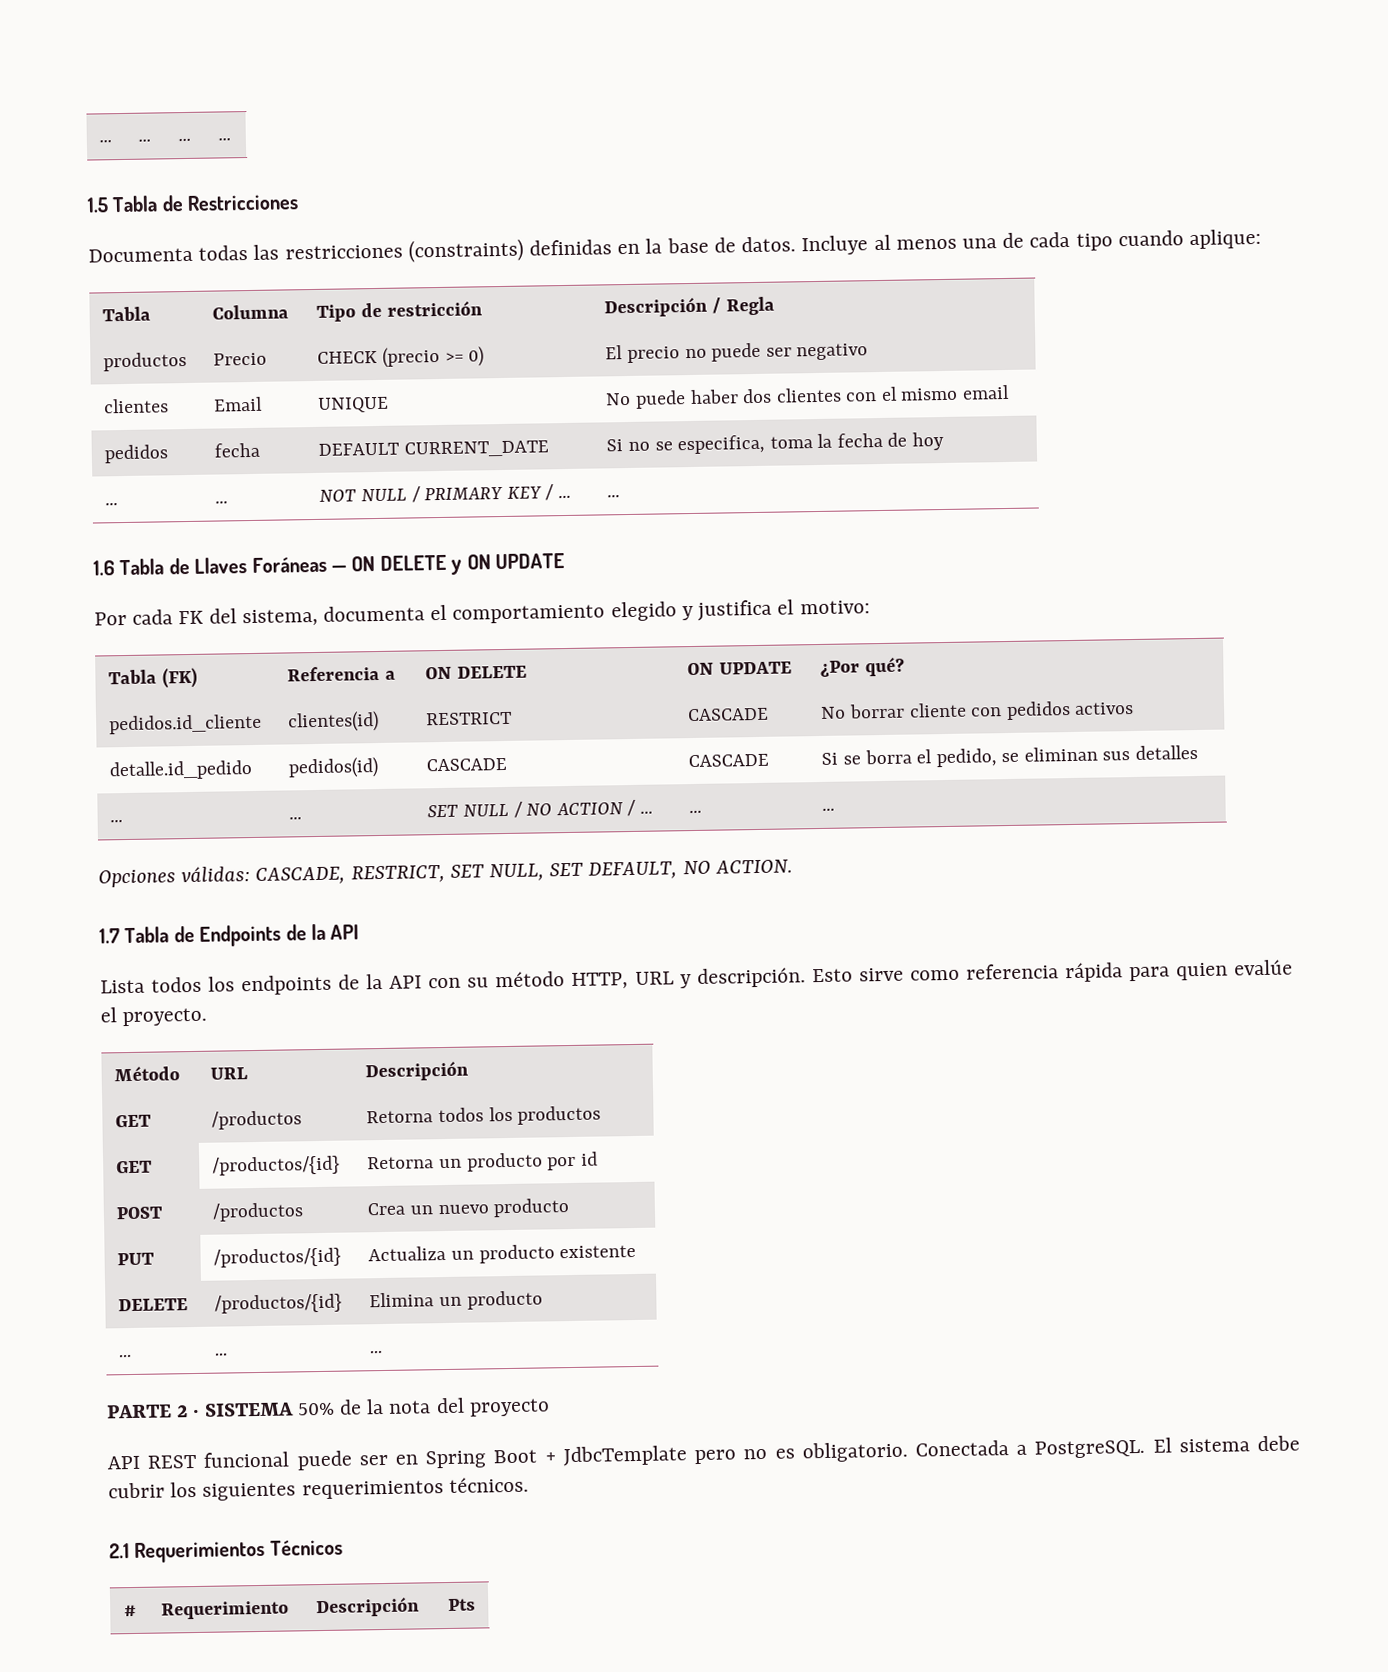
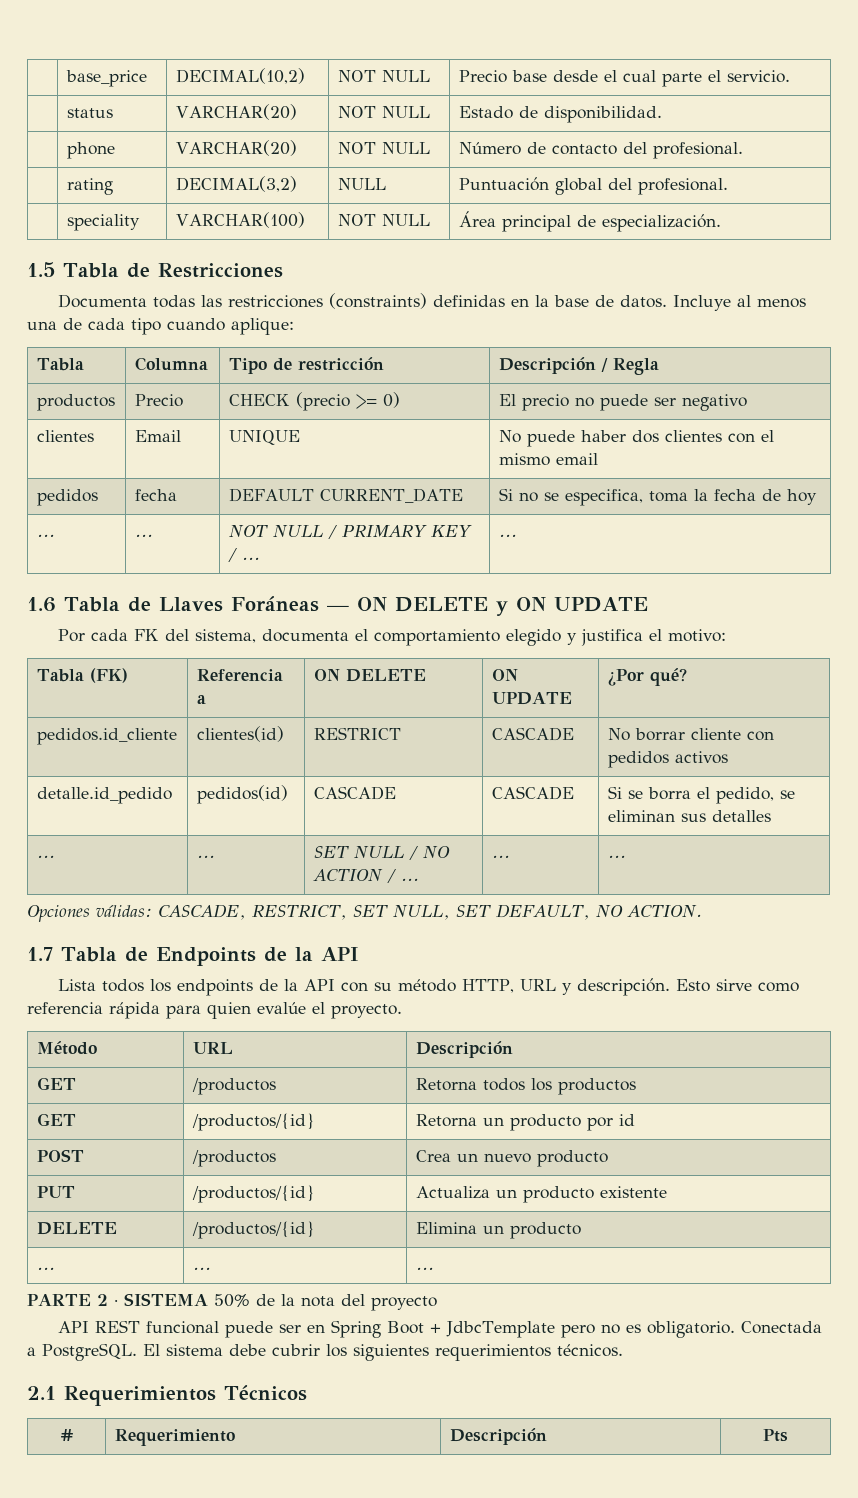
[99,139,113,143] [138,138,152,142] [178,137,192,142] [218,137,232,141] ... | ... | ... | ... -> [65,70,147,87] [175,68,305,84] [337,70,430,82] [458,70,790,87] [66,108,113,118] [175,104,297,120] [337,106,430,118] [458,106,662,123] [66,142,115,159] [175,140,297,156] [337,142,430,154] [458,142,743,159] [66,178,113,195] [175,176,297,192] [337,178,386,190] [458,177,728,195] [66,214,140,231] [175,212,305,228] [337,214,430,226] [458,211,721,232] | base_price | DECIMAL(10,2) | NOT NULL | Precio base desde el cual parte el servicio. // | status | VARCHAR(20) | NOT NULL | Estado de disponibilidad. // | phone | VARCHAR(20) | NOT NULL | Número de contacto del profesional. // | rating | DECIMAL(3,2) | NULL | Puntuación global del profesional. // | speciality | VARCHAR(100) | NOT NULL | Área principal de especialización.

